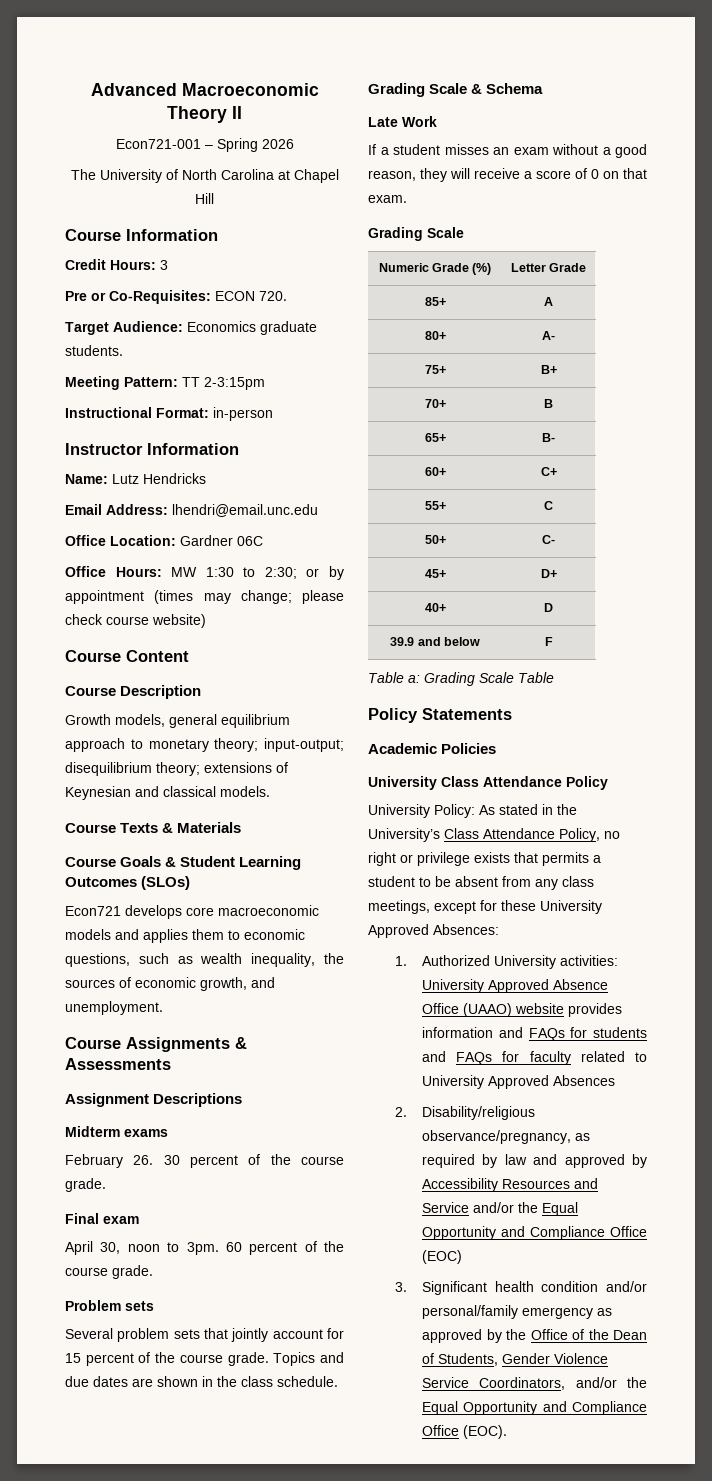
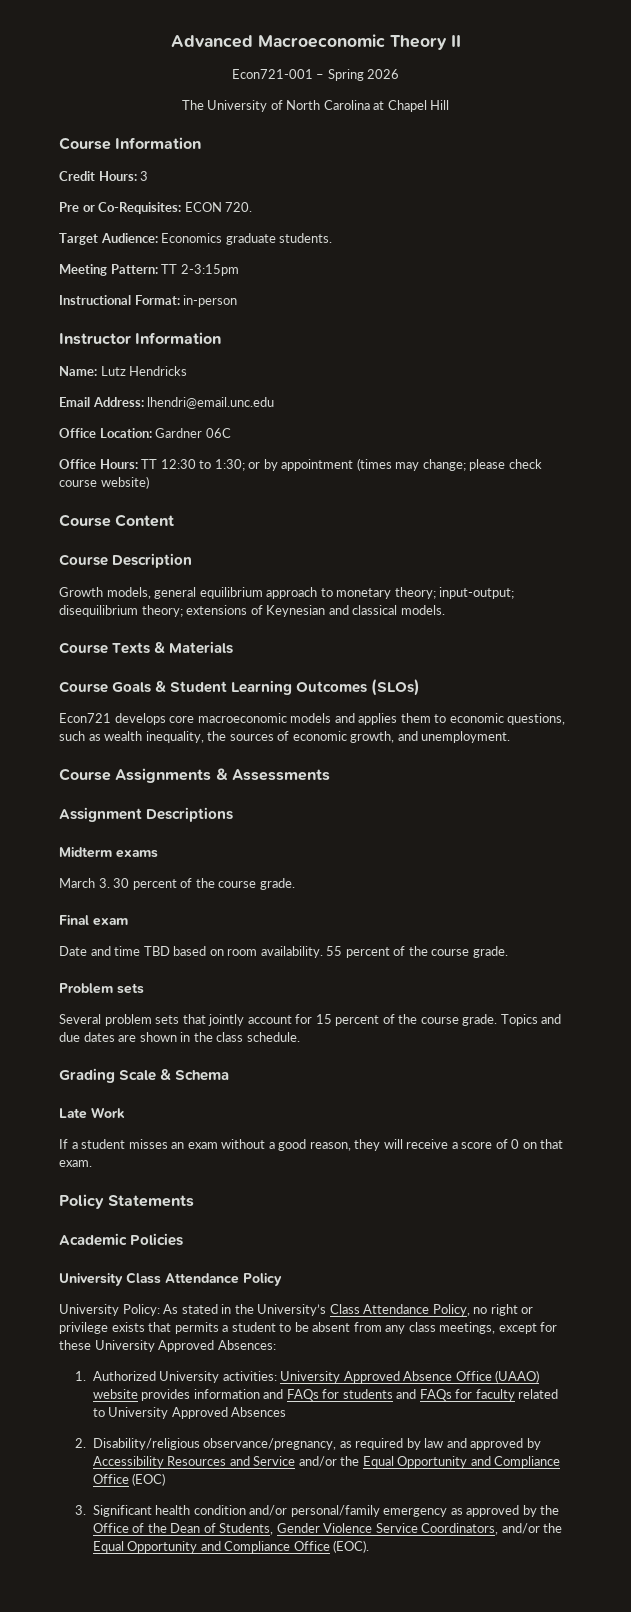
[171,567,297,579] MW 1:30 to 2:30; -> [141,459,245,471] TT 12:30 to 1:30;
[65,1154,154,1168] February 26. -> [59,878,110,888] March 3.
[65,1241,242,1255] April 30, noon to 3pm. 60 -> [59,946,343,958] Date and time TBD based on room availability. 55
[368,227,464,241] [378,263,492,275] [510,263,587,272] [424,297,446,306] [544,297,553,306] [424,331,446,340] [542,331,555,340] [424,365,446,374] [540,365,557,374] [424,399,446,408] [544,399,553,408] [424,433,446,442] [542,433,555,442] [424,467,446,476] [540,467,557,476] [424,501,446,510] [544,501,553,510] [424,535,446,544] [542,535,555,544] [424,569,446,578] [540,569,557,578] [424,603,446,612] [544,603,553,612] [390,637,480,646] [544,637,553,646] [368,672,554,686] // Grading Scale // Numeric Grade (%) | Letter Grade // 85+ | A // 80+ | A- // 75+ | B+ // 70+ | B // 65+ | B- // 60+ | C+ // 55+ | C // 50+ | C- // 45+ | D+ // 40+ | D // 39.9 and below | F // Table a: Grading Scale Table -> (92, 1163) none

